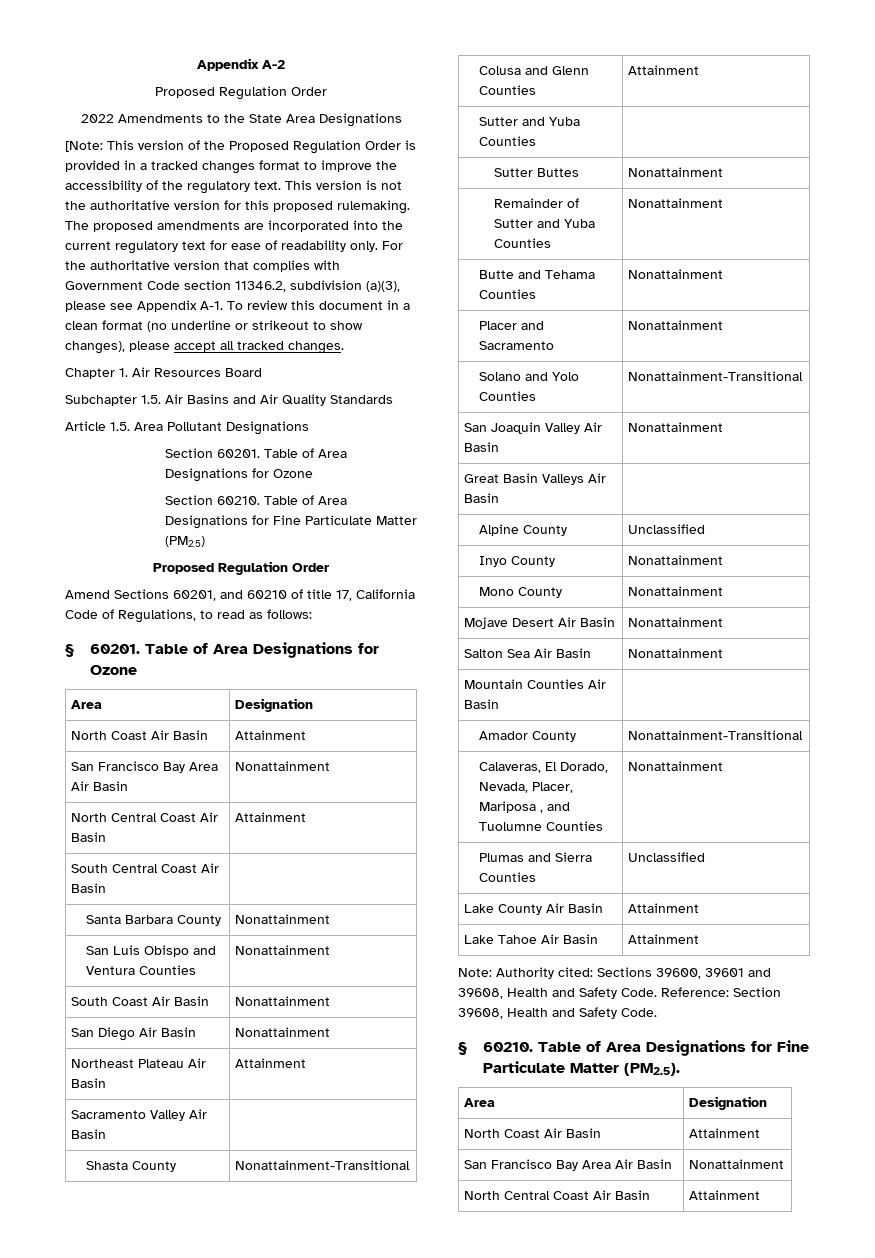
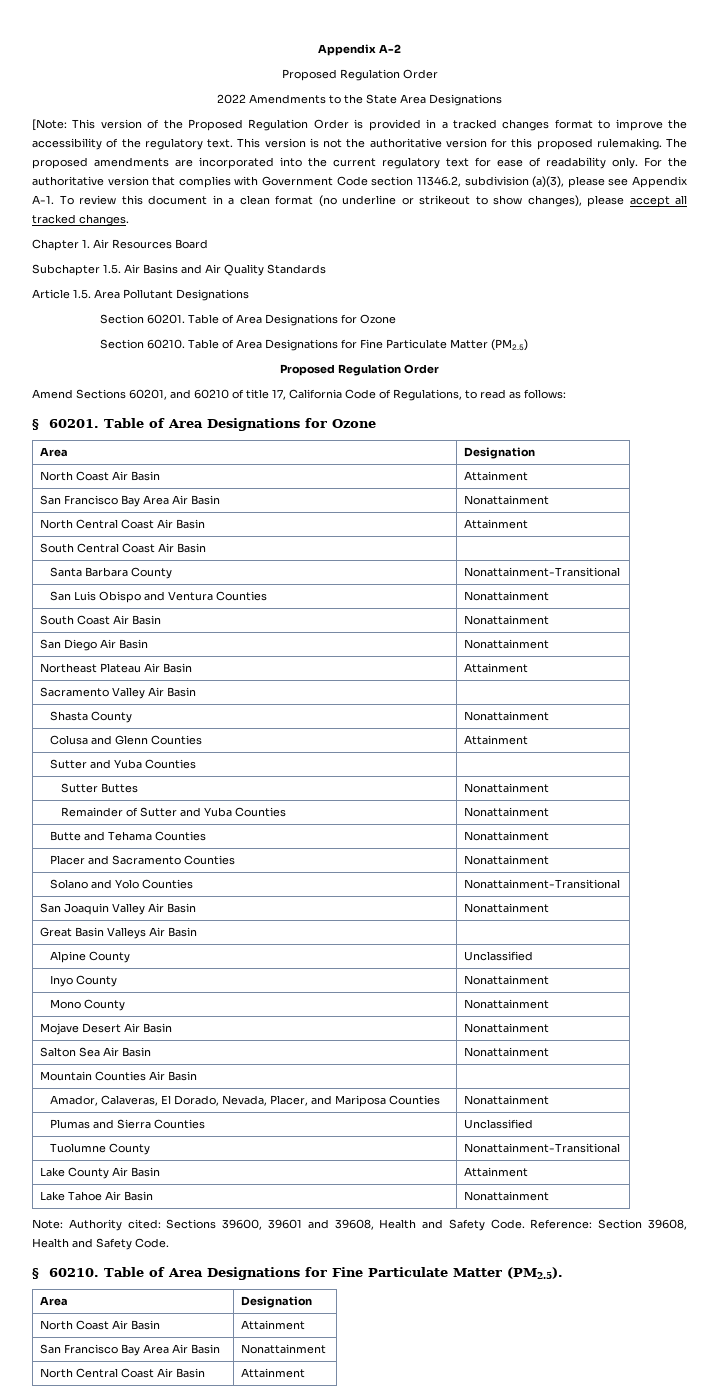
[234,914,330,924] Nonattainment -> [464,567,621,577] Nonattainment-Transitional
[234,1160,410,1170] Nonattainment-Transitional -> [464,711,550,721] Nonattainment
(554, 345) none -> [184,855,236,865] Counties
[478,731,576,742] [627,730,803,740] Amador County | Nonattainment-Transitional // -> [50,1095,99,1106] Amador,
[478,801,570,813] [478,822,542,831] Mariposa , and Tuolumne -> [311,1095,387,1107] and Mariposa
(705, 857) none -> [50,1143,151,1155] [464,1143,621,1153] // Tuolumne County | Nonattainment-Transitional
[627,934,699,944] Attainment -> [464,1191,550,1201] Nonattainment

